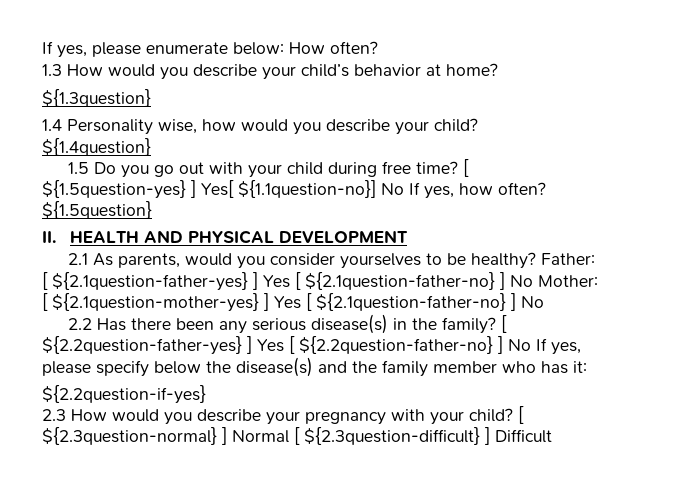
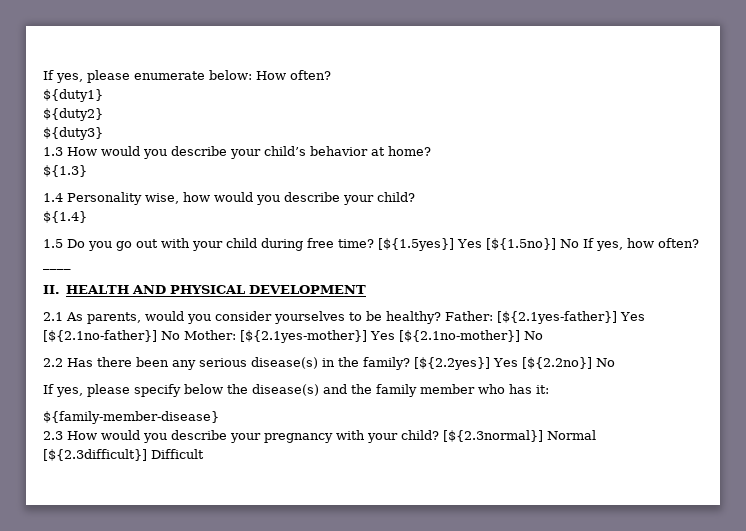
(378, 47) none -> [43,89,103,102] [43,108,103,121] [43,127,103,140] // ${duty1} // ${duty2} // ${duty3}
[42,89,151,107] ${1.3question} -> [43,165,87,177] ${1.3}
[42,138,151,156] ${1.4question} -> [43,211,87,223] ${1.4}
[463,159,470,177] [42,180,376,199] [ ${1.5question-yes} ] Yes[ ${1.1question-no}] -> [378,238,556,251] [${1.5yes}] Yes [${1.5no}]
[42,201,152,219] ${1.5question} -> [43,267,71,270] ____
[42,272,598,291] [42,293,516,312] [ ${2.1question-father-yes} ] Yes [ ${2.1question-father-no} ] No Mother: [ ${2.1question-mother-yes} ] Yes [ ${2.1question-father-no} ] -> [497,311,645,324] [43,330,520,343] [${2.1yes-father}] Yes [${2.1no-father}] No Mother: [${2.1yes-mother}] Yes [${2.1no-mother}]
[501,315,508,333] [42,336,531,355] [ ${2.2question-father-yes} ] Yes [ ${2.2question-father-no} ] No -> [414,357,615,370] [${2.2yes}] Yes [${2.2no}] No //
[42,385,206,404] ${2.2question-if-yes} -> [43,411,219,424] ${family-member-disease}
[518,406,524,424] [42,427,490,445] [ ${2.3question-normal} ] Normal [ ${2.3question-difficult} ] -> [443,430,596,442] [43,449,147,461] [${2.3normal}] Normal [${2.3difficult}]

